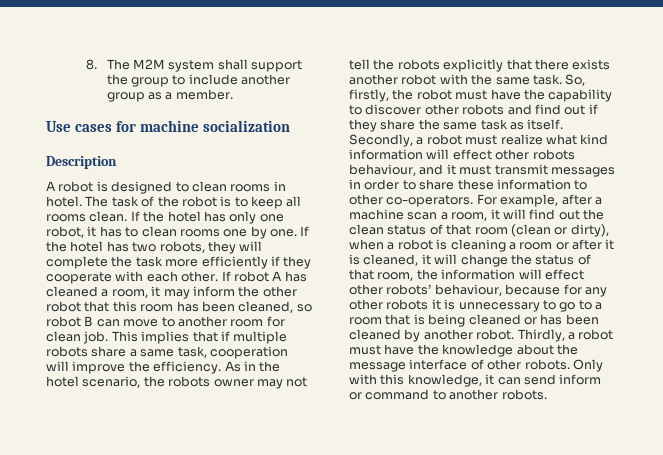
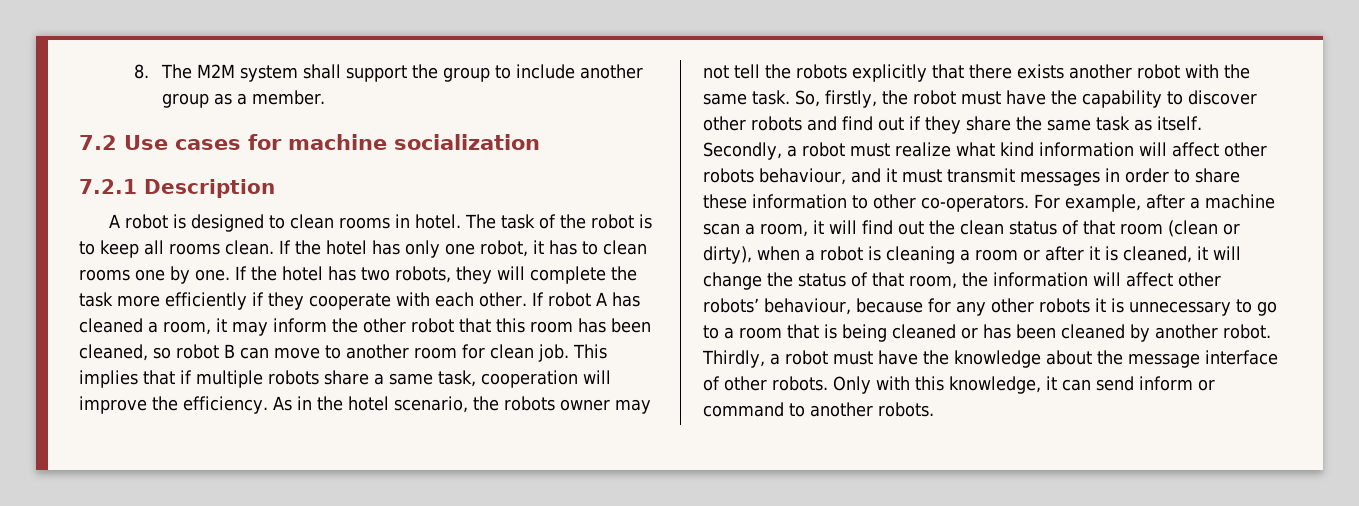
(233, 94) none -> [79,135,117,150] 7.2
(291, 126) none -> [79,179,137,194] 7.2.1
[452,149,492,160] effect -> [1172,142,1219,157] affect
[544,269,584,280] effect -> [1126,272,1173,287] affect

